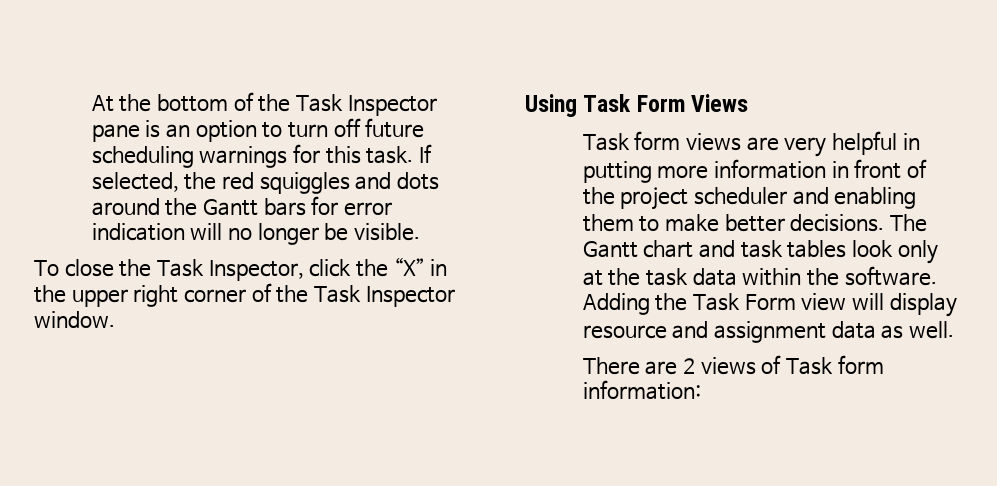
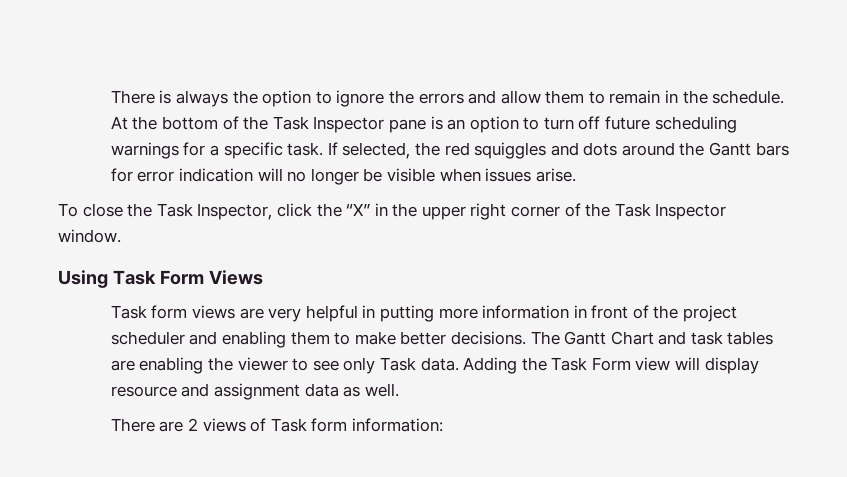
(91, 103) none -> [110,90,785,107] There is always the option to ignore the errors and allow them to remain in the schedule.
[325,146,361,164] this -> [209,142,283,159] a specific
[354,223,421,241] visible. -> [386,168,576,182] visible when issues arise.
[643,240,694,258] chart -> [610,331,654,345] Chart
[852,240,938,264] [582,266,937,286] look only at the task data within the software. -> [110,357,459,374] are enabling the viewer to see only Task data.

